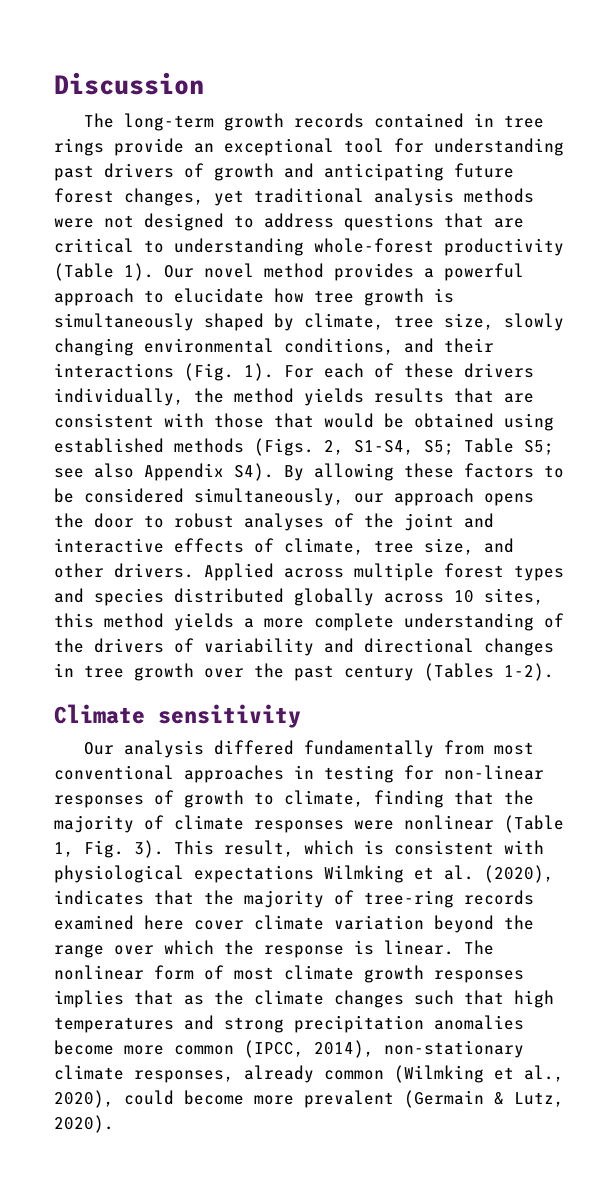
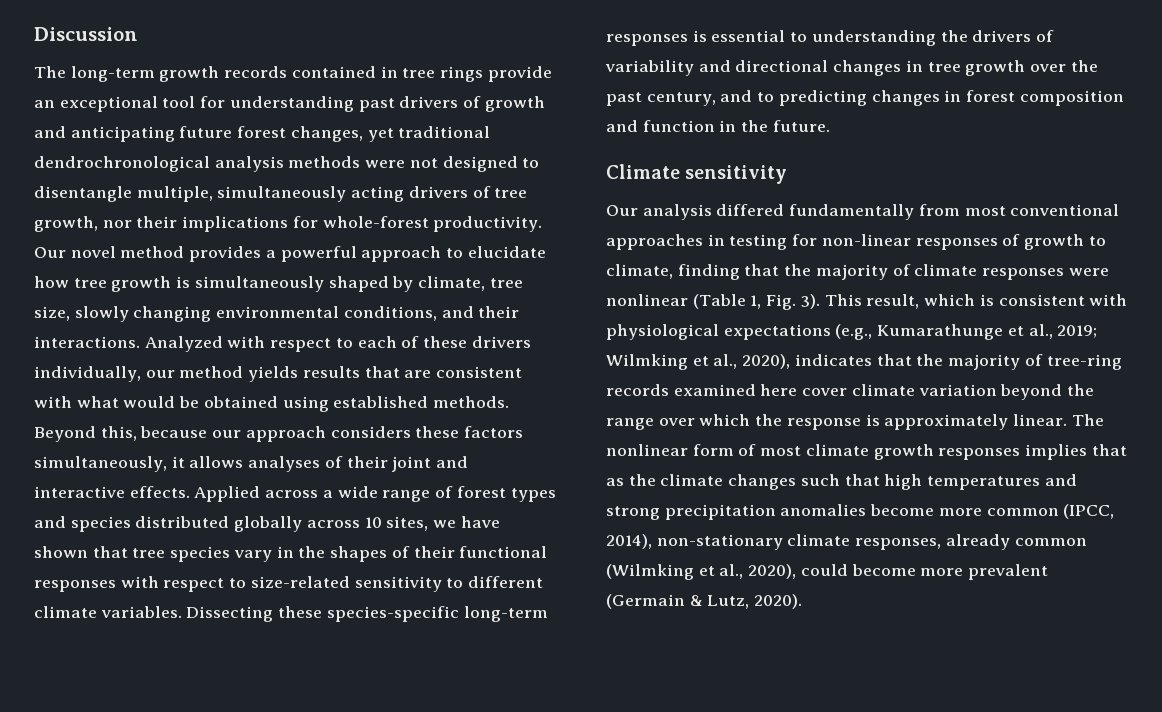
(364, 195) none -> [34,156,210,172] dendrochronological
[264,213,524,231] [54,238,564,256] [54,263,154,281] address questions that are critical to understanding whole-forest productivity (Table 1). -> [34,186,528,202] [34,216,543,232] disentangle multiple, simultaneously acting drivers of tree growth, nor their implications for whole-forest productivity.
[54,363,314,381] interactions (Fig. 1). For -> [34,336,353,352] interactions. Analyzed with respect to
[194,388,224,403] the -> [145,370,175,378] our
[214,413,314,428] those that -> [76,396,119,408] what
[174,438,554,456] [54,463,564,481] [54,488,534,506] [54,513,234,528] methods (Figs. 2, S1-S4, S5; Table S5; see also Appendix S4). By allowing these factors to be considered simultaneously, our approach opens the door to robust -> [433,396,510,408] [34,426,524,442] [34,456,244,472] methods. Beyond this, because our approach considers these factors simultaneously, it allows
[364,513,394,528] the -> [346,456,388,468] their
[174,538,514,555] [54,563,434,581] effects of climate, tree size, and other drivers. Applied across multiple -> [129,486,454,502] effects. Applied across a wide range of
[54,613,564,631] this method yields a more complete understanding of -> [433,516,500,528] [34,546,548,562] [34,576,544,592] [34,606,548,622] [606,30,936,46] we have shown that tree species vary in the shapes of their functional responses with respect to size-related sensitivity to different climate variables. Dissecting these species-specific long-term responses is essential to understanding
[344,663,554,681] century (Tables 1-2). -> [646,90,1124,106] [606,120,830,132] century, and to predicting changes in forest composition and function in the future.
[324,865,554,883] Wilmking et al. (2020), -> [835,324,1098,340] [606,354,791,370] (e.g., Kumarathunge et al., 2019; Wilmking et al., 2020),
(374, 947) none -> [884,414,1009,430] approximately

